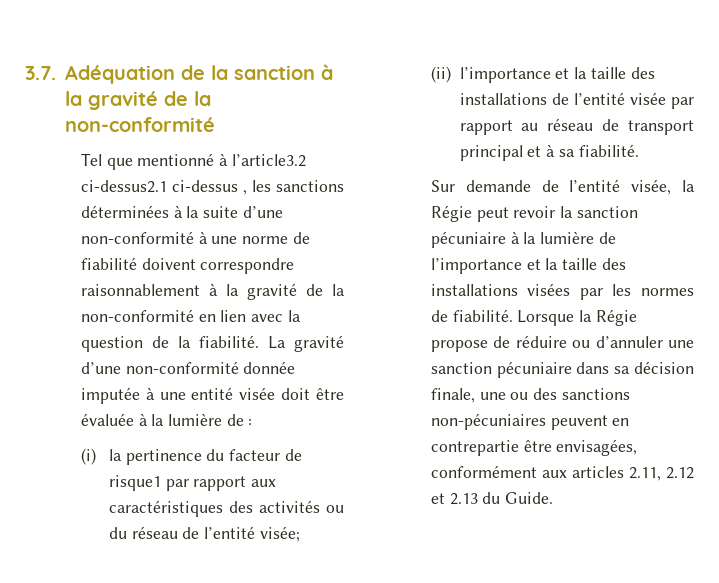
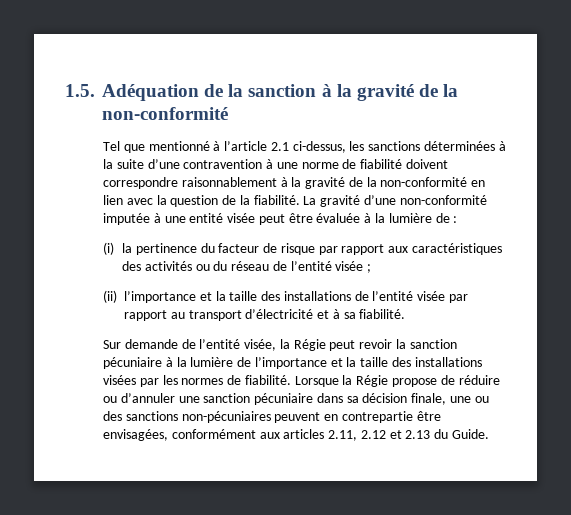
[25,66,56,80] 3.7. -> [65,84,95,97] 1.5.
[231,154,306,167] [80,180,247,195] l’article3.2 ci-dessus2.1 ci-dessus , -> [224,141,346,153] l’article 2.1 ci-dessus,
[80,231,194,244] non-conformité -> [183,159,263,169] contravention
[243,361,296,374] donnée -> (487, 200) none
[281,388,311,400] doit -> [258,214,285,225] peut
[108,475,161,491] risque1 -> [280,243,315,255] risque
[259,526,300,542] visée; -> [335,261,372,273] visée ;
[547,118,694,135] [459,145,523,161] réseau de transport principal -> [188,309,314,321] transport d’électricité

